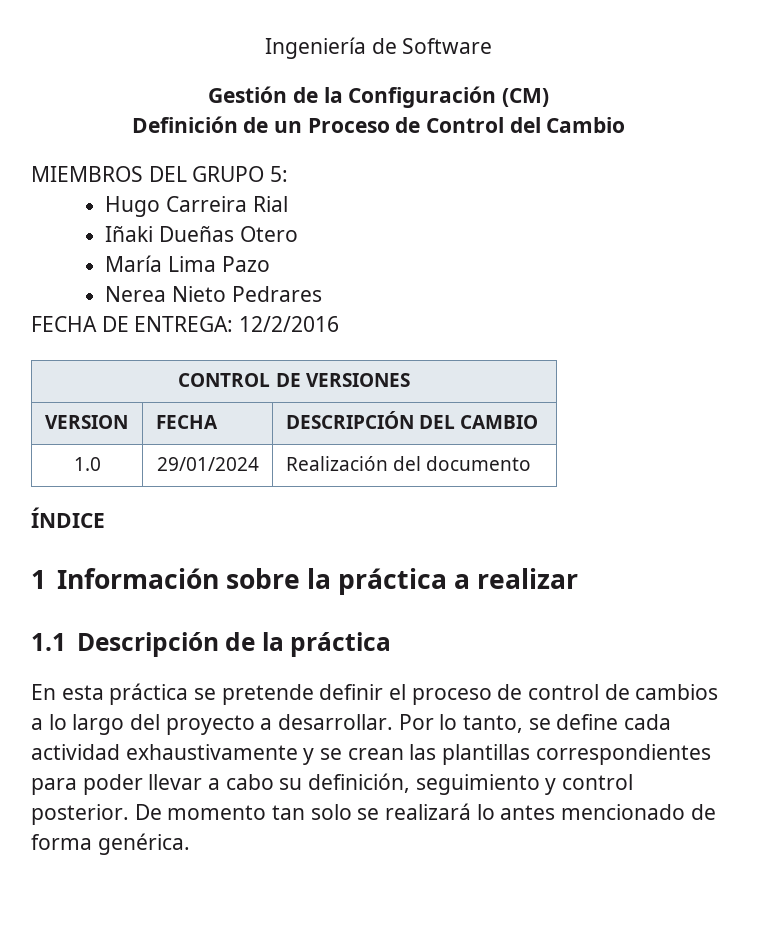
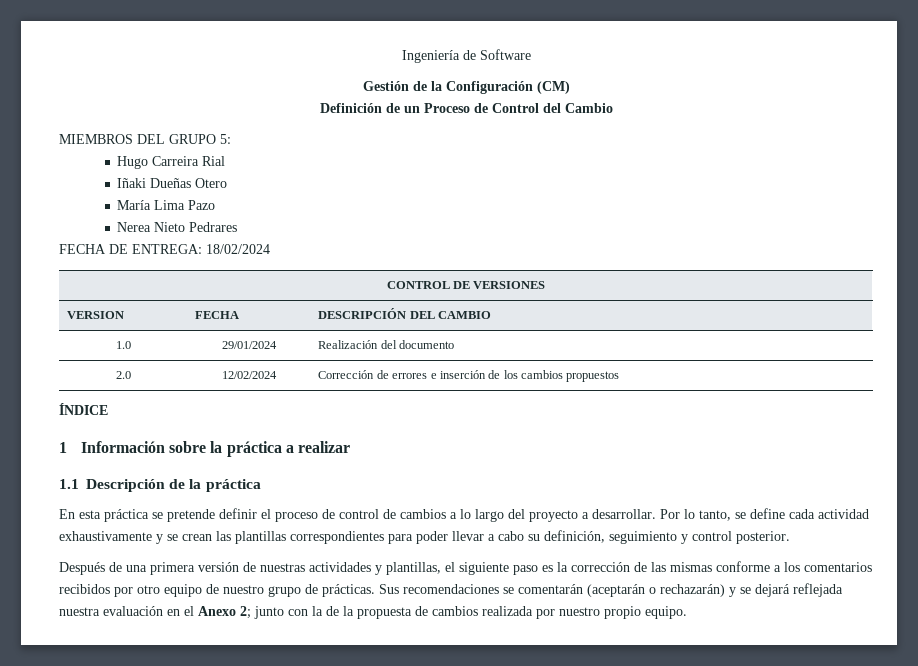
[239,316,340,332] 12/2/2016 -> [206,244,270,254] 18/02/2024
(531, 463) none -> [116,371,131,379] [222,371,277,379] [318,370,620,382] // 2.0 | 12/02/2024 | Corrección de errores e inserción de los cambios propuestos
[134,803,716,820] [31,833,190,855] De momento tan solo se realizará lo antes mencionado de forma genérica. -> [59,561,872,575] [59,583,843,597] [59,606,687,619] // Después de una primera versión de nuestras actividades y plantillas, el siguiente paso es la corrección de las mismas conforme a los comentarios recibidos por otro equipo de nuestro grupo de prácticas. Sus recomendaciones se comentarán (aceptarán o rechazarán) y se dejará reflejada nuestra evaluación en el Anexo 2; junto con la de la propuesta de cambios realizada por nuestro propio equipo.

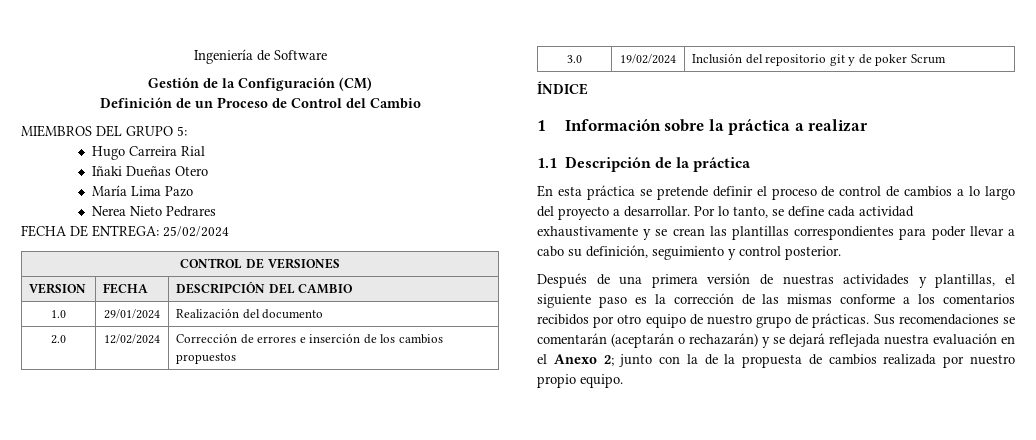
[206,244,270,254] 18/02/2024 -> [163,226,229,237] 25/02/2024
(620, 376) none -> [567,55,582,63] [620,54,676,64] [692,53,946,66] // 3.0 | 19/02/2024 | Inclusión del repositorio git y de poker Scrum

